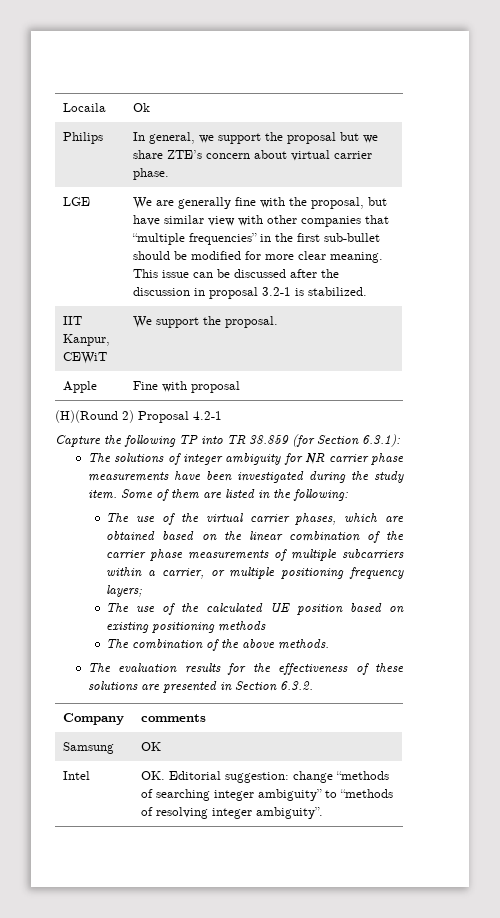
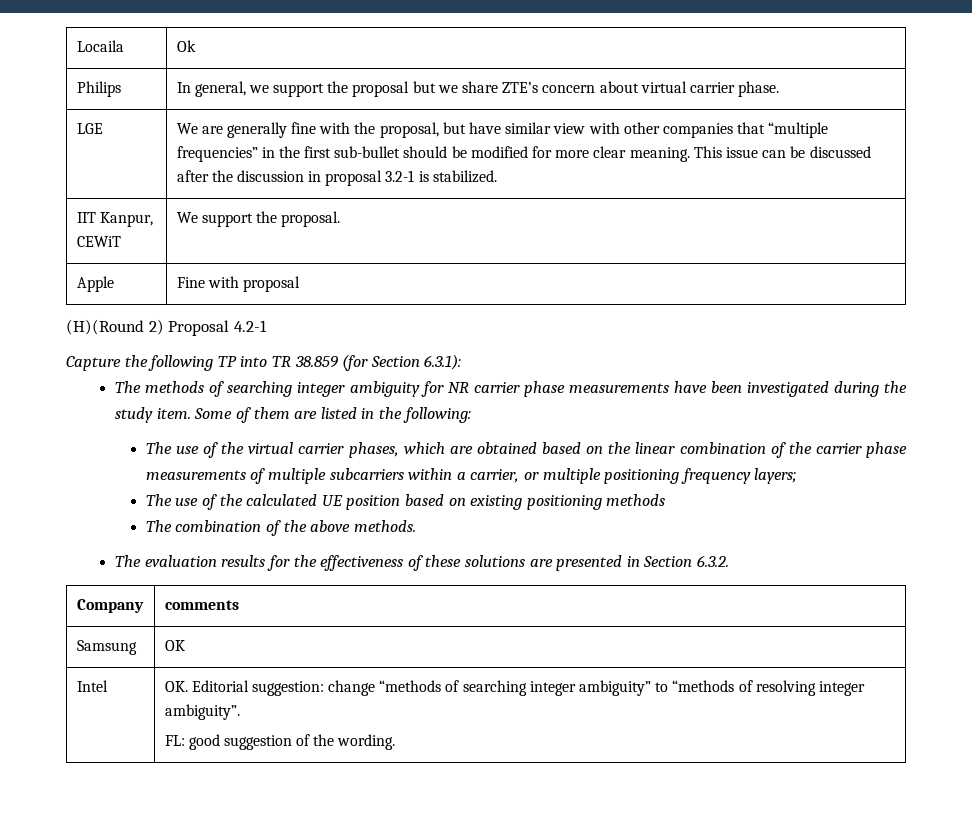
[114,453,181,465] solutions of -> [145,381,293,397] methods of searching
(324, 813) none -> [164,734,396,750] // FL: good suggestion of the wording.

